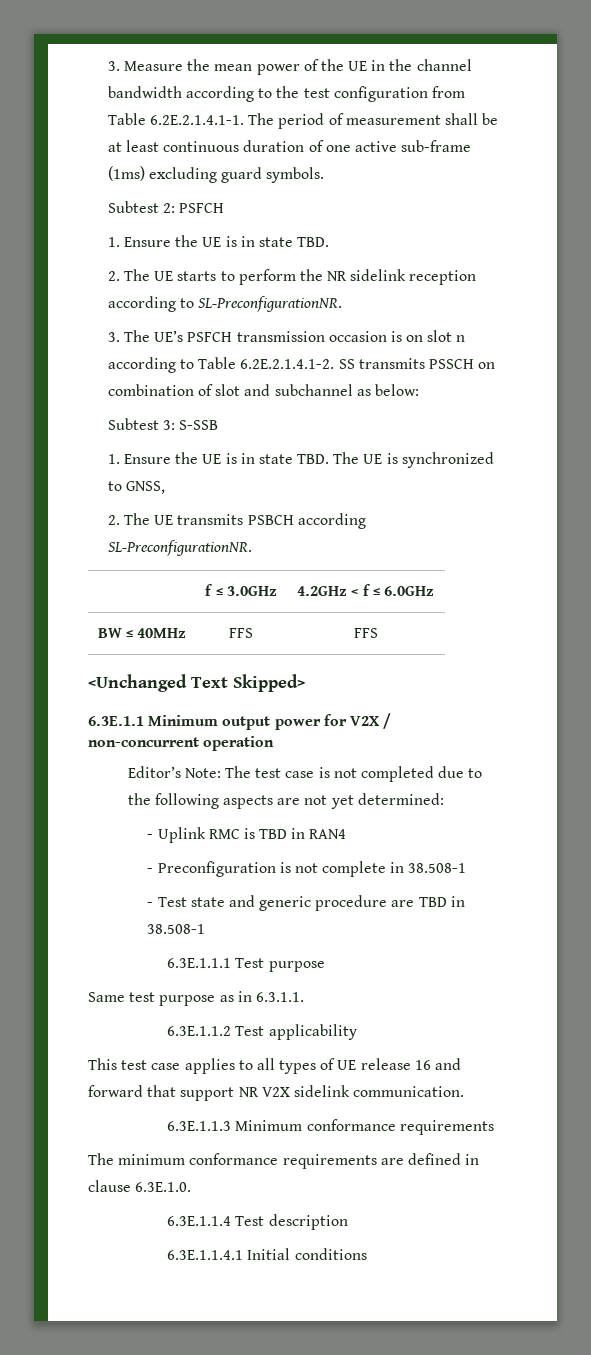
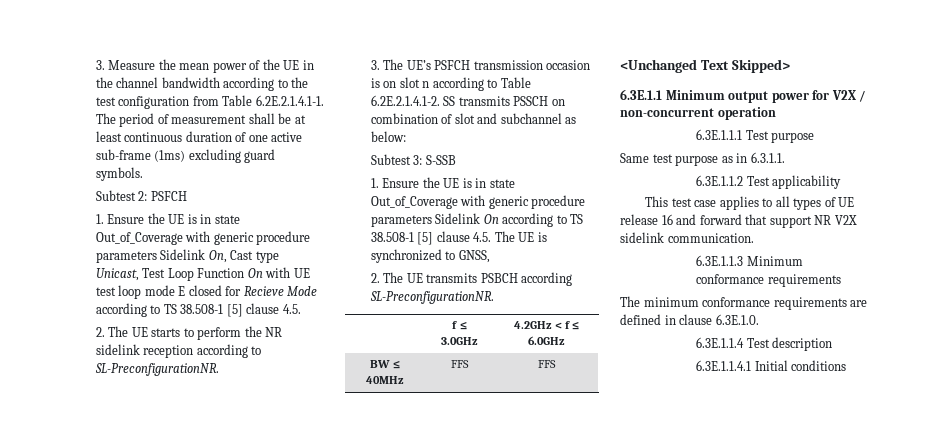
[297,237,330,247] TBD. -> [95,231,311,245] [95,249,279,263] [95,267,310,281] [95,285,318,299] [95,303,301,317] Out_of_Coverage with generic procedure parameters Sidelink On, Cast type Unicast, Test Loop Function On with UE test loop mode E closed for Recieve Mode according to TS 38.508-1 [5] clause 4.5.
[297,454,330,464] TBD. -> [370,195,586,209] [370,213,584,227] [370,231,492,245] Out_of_Coverage with generic procedure parameters Sidelink On according to TS 38.508-1 [5] clause 4.5.
[127,766,483,782] [127,793,444,809] [147,827,347,843] [147,861,467,877] [147,895,465,911] [147,924,206,934] // Editor’s Note: The test case is not completed due to the following aspects are not yet determined: // - Uplink RMC is TBD in RAN4 // - Preconfiguration is not complete in 38.508-1 // - Test state and generic procedure are TBD in 38.508-1 -> (776, 113) none

